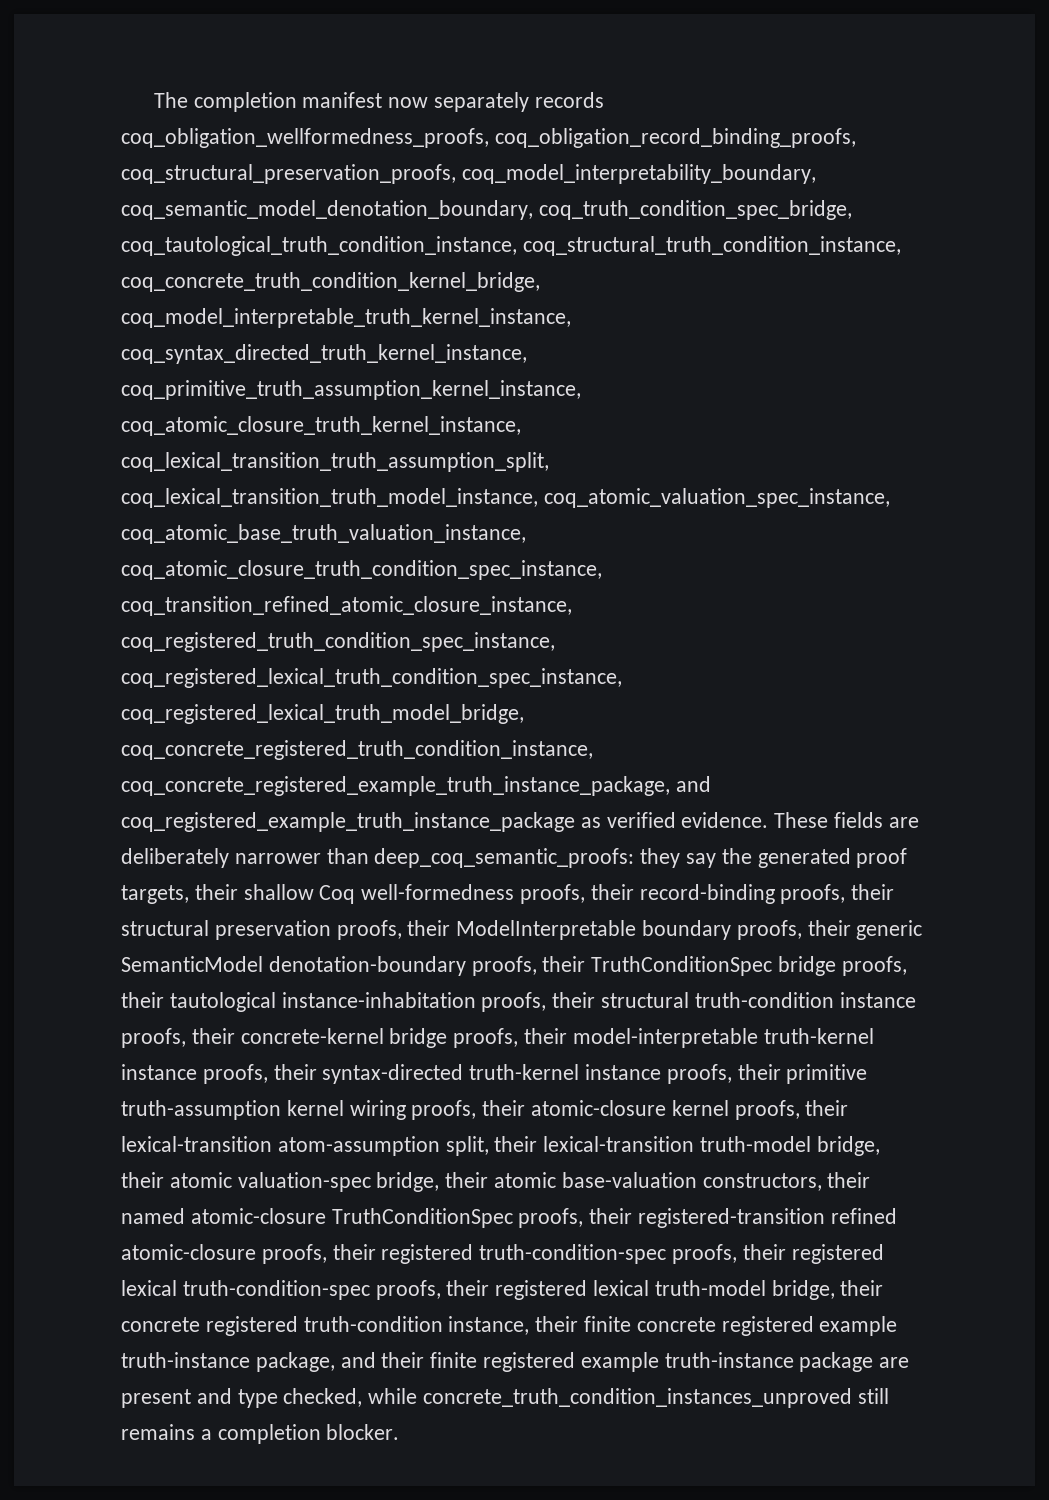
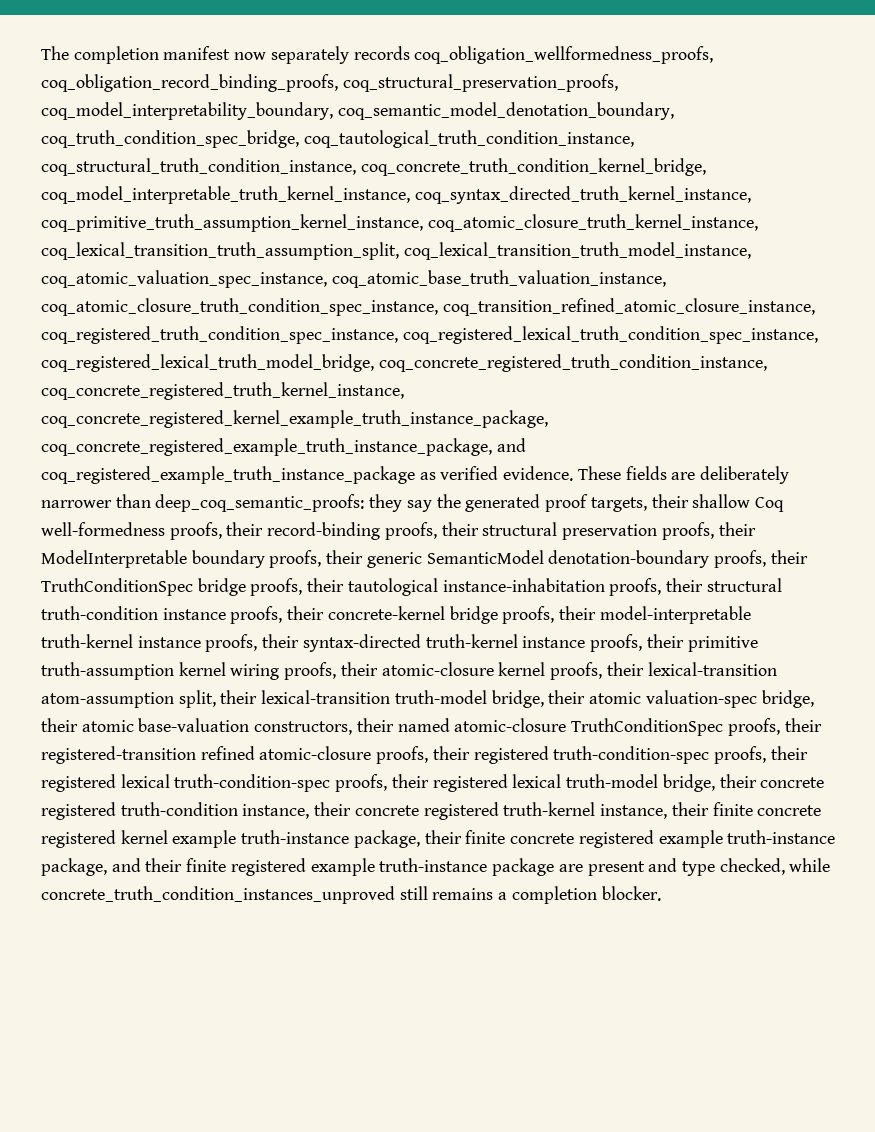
(593, 750) none -> [41,382,404,400] [41,410,548,428] coq_concrete_registered_truth_kernel_instance, coq_concrete_registered_kernel_example_truth_instance_package,
(579, 1324) none -> [354,802,822,820] [41,830,462,848] concrete registered truth-kernel instance, their finite concrete registered kernel example truth-instance package, their

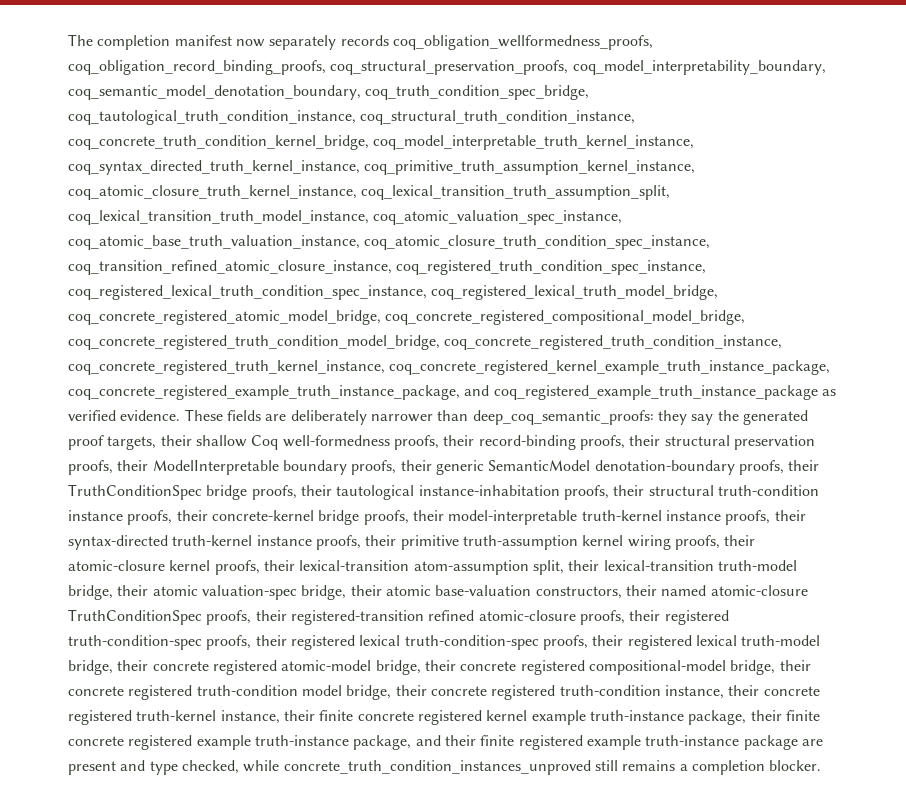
(374, 363) none -> [68,310,746,325] [68,335,440,350] coq_concrete_registered_atomic_model_bridge, coq_concrete_registered_compositional_model_bridge, coq_concrete_registered_truth_condition_model_bridge,
(116, 811) none -> [281,660,811,675] [68,685,556,700] atomic-model bridge, their concrete registered compositional-model bridge, their concrete registered truth-condition model bridge, their concrete registered

